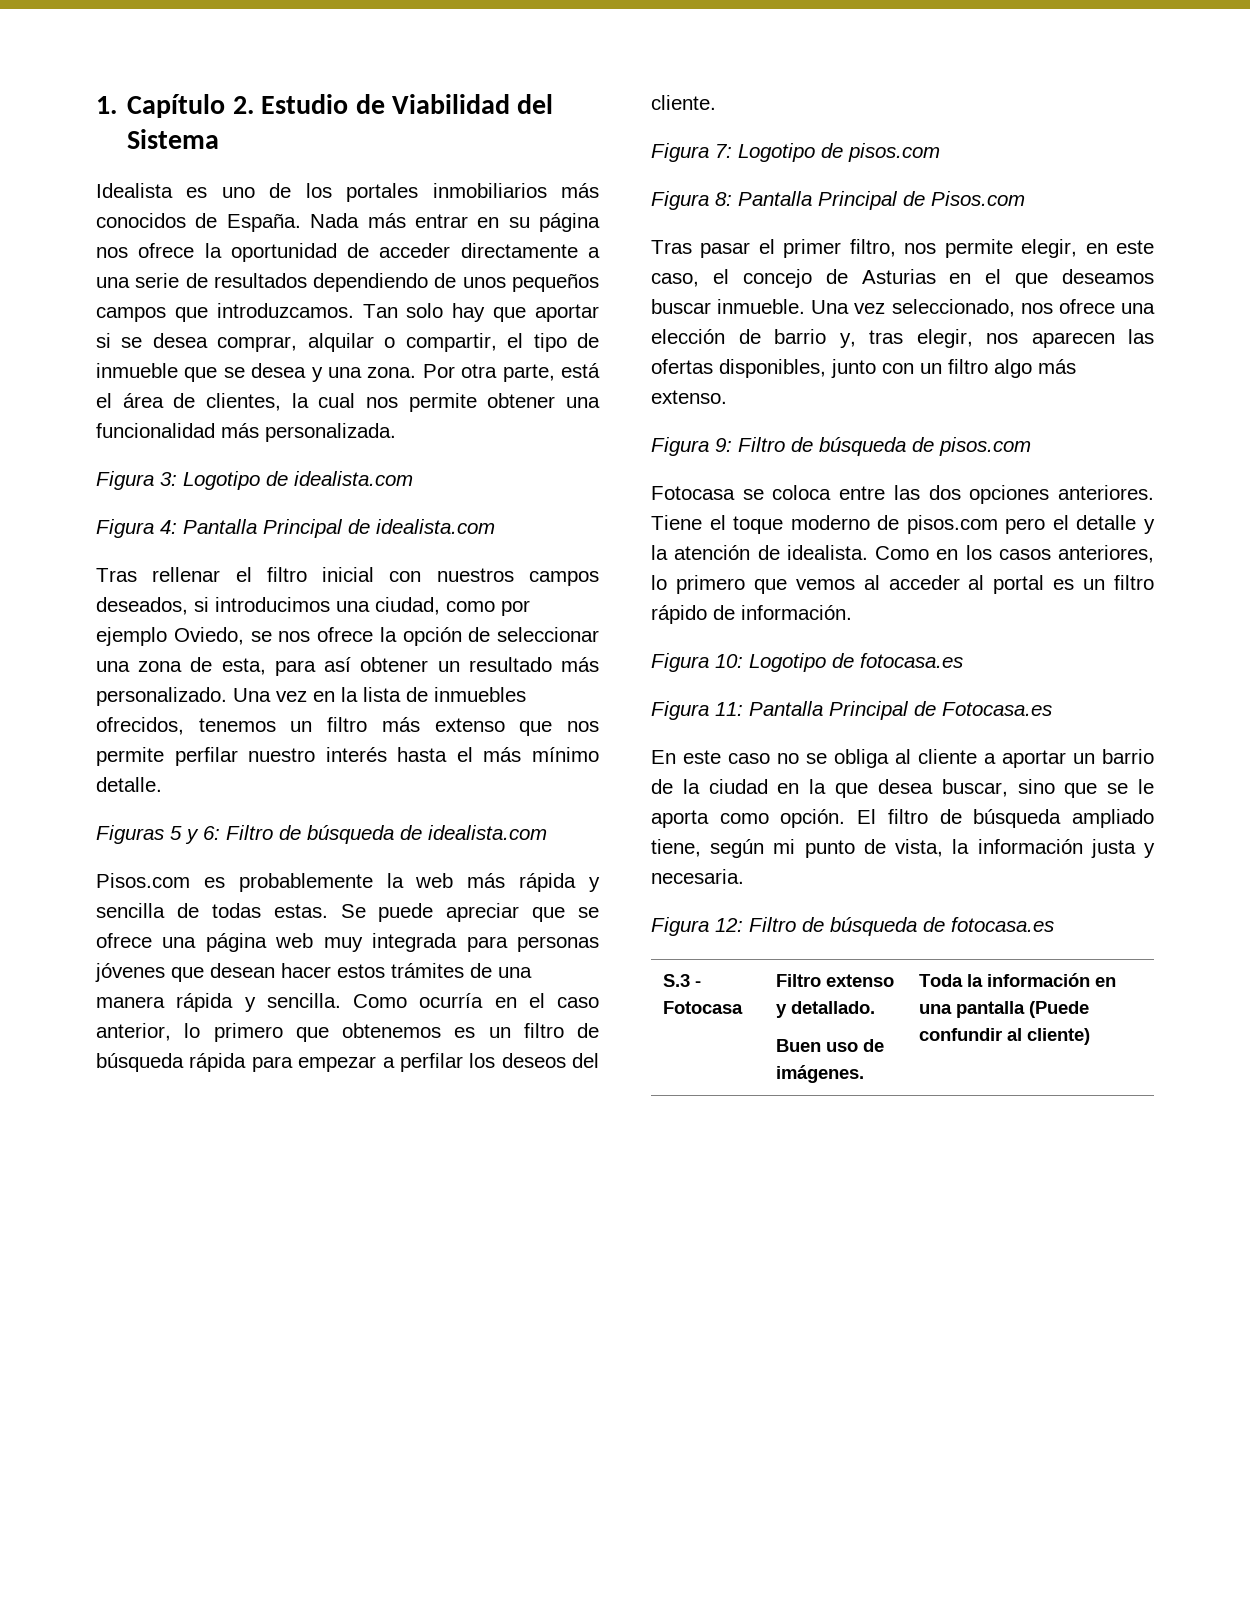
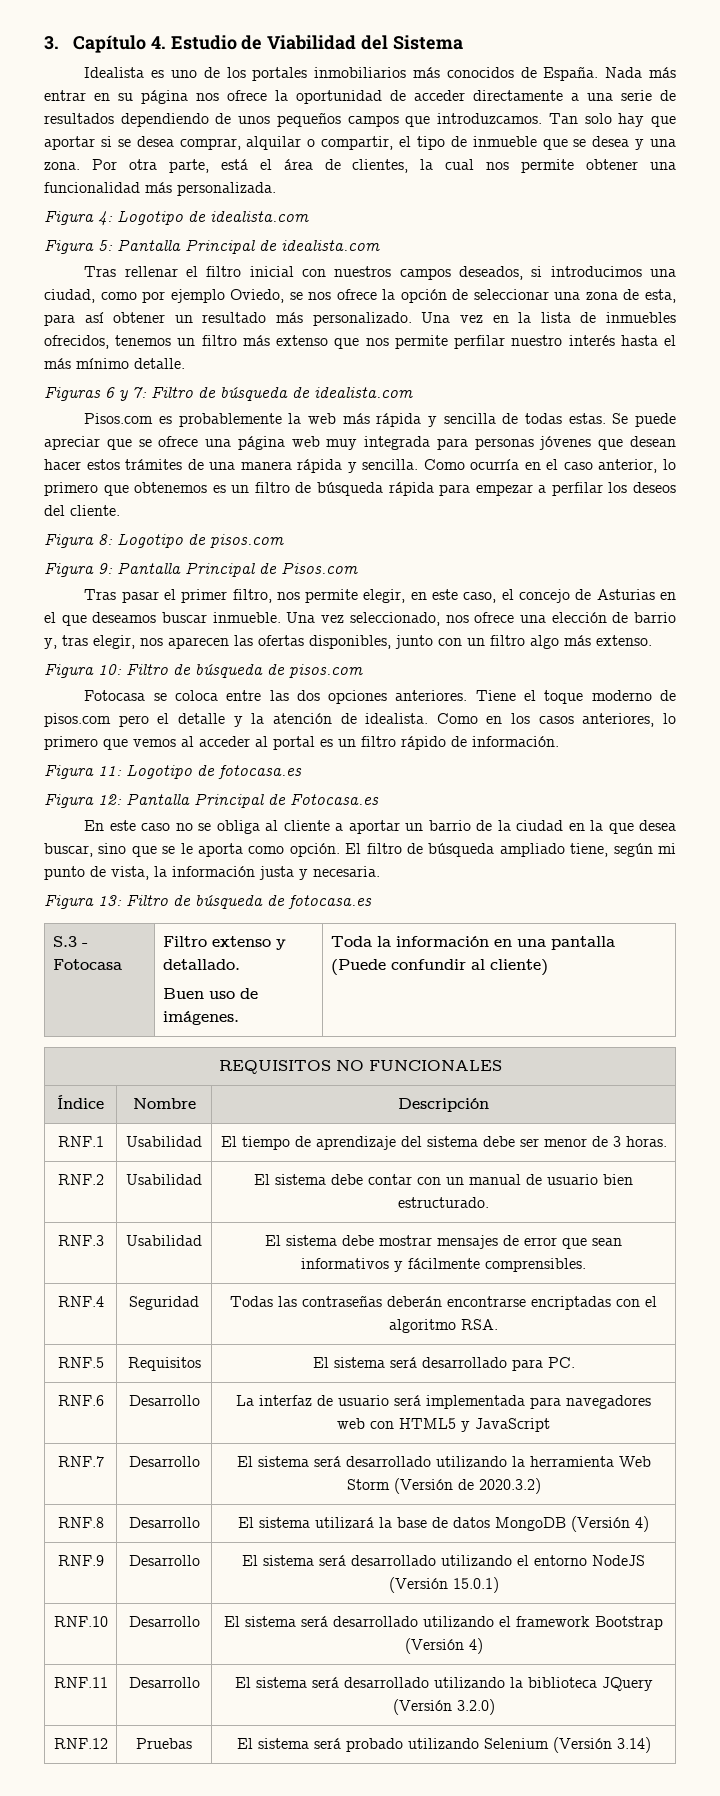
[96,94,254,118] 1. Capítulo 2. -> [44,35,166,53] 3. Capítulo 4.
[160,472,177,486] 3: -> [98,211,113,226] 4:
[160,520,177,534] 4: -> [98,240,113,251] 5:
[170,826,220,844] 5 y 6: -> [105,387,147,401] 6 y 7:
[715,144,732,158] 7: -> [98,534,113,545] 8:
[715,192,732,206] 8: -> [98,563,113,574] 9:
[715,438,732,452] 9: -> [98,664,122,675] 10:
[715,654,743,668] 10: -> [98,766,122,776] 11:
[715,702,743,716] 11: -> [98,794,122,805] 12:
[715,918,743,932] 12: -> [98,895,122,906] 13:
(1090, 1036) none -> [218,1060,502,1074] [57,1095,104,1109] [132,1098,196,1109] [397,1098,489,1112] [57,1136,104,1147] [126,1136,202,1147] [220,1136,667,1150] [57,1174,104,1185] [126,1174,202,1185] [254,1174,633,1185] [397,1197,489,1208] [57,1235,104,1246] [126,1235,202,1246] [265,1235,622,1249] [301,1258,586,1272] [57,1296,104,1307] [129,1296,199,1310] [230,1295,657,1310] [388,1319,498,1333] [57,1357,104,1368] [127,1357,201,1371] [312,1357,575,1371] [57,1395,104,1406] [128,1395,200,1406] [236,1395,651,1409] [336,1418,550,1432] [57,1456,104,1467] [128,1456,200,1467] [236,1456,651,1467] [346,1478,541,1494] [57,1517,104,1528] [128,1517,200,1528] [238,1516,649,1532] [57,1555,104,1566] [128,1555,200,1566] [242,1555,645,1566] [388,1577,499,1593] [53,1616,108,1627] [128,1616,200,1627] [224,1616,663,1630] [404,1638,483,1654] [53,1677,108,1688] [128,1677,200,1688] [234,1677,653,1691] [392,1699,495,1715] [53,1738,108,1749] [136,1738,192,1749] [236,1737,651,1753] // REQUISITOS NO FUNCIONALES // Índice | Nombre | Descripción // RNF.1 | Usabilidad | El tiempo de aprendizaje del sistema debe ser menor de 3 horas. // RNF.2 | Usabilidad | El sistema debe contar con un manual de usuario bien estructurado. // RNF.3 | Usabilidad | El sistema debe mostrar mensajes de error que sean informativos y fácilmente comprensibles. // RNF.4 | Seguridad | Todas las contraseñas deberán encontrarse encriptadas con el algoritmo RSA. // RNF.5 | Requisitos | El sistema será desarrollado para PC. // RNF.6 | Desarrollo | La interfaz de usuario será implementada para navegadores web con HTML5 y JavaScript // RNF.7 | Desarrollo | El sistema será desarrollado utilizando la herramienta Web Storm (Versión de 2020.3.2) // RNF.8 | Desarrollo | El sistema utilizará la base de datos MongoDB (Versión 4) // RNF.9 | Desarrollo | El sistema será desarrollado utilizando el entorno NodeJS (Versión 15.0.1) // RNF.10 | Desarrollo | El sistema será desarrollado utilizando el framework Bootstrap (Versión 4) // RNF.11 | Desarrollo | El sistema será desarrollado utilizando la biblioteca JQuery (Versión 3.2.0) // RNF.12 | Pruebas | El sistema será probado utilizando Selenium (Versión 3.14)

